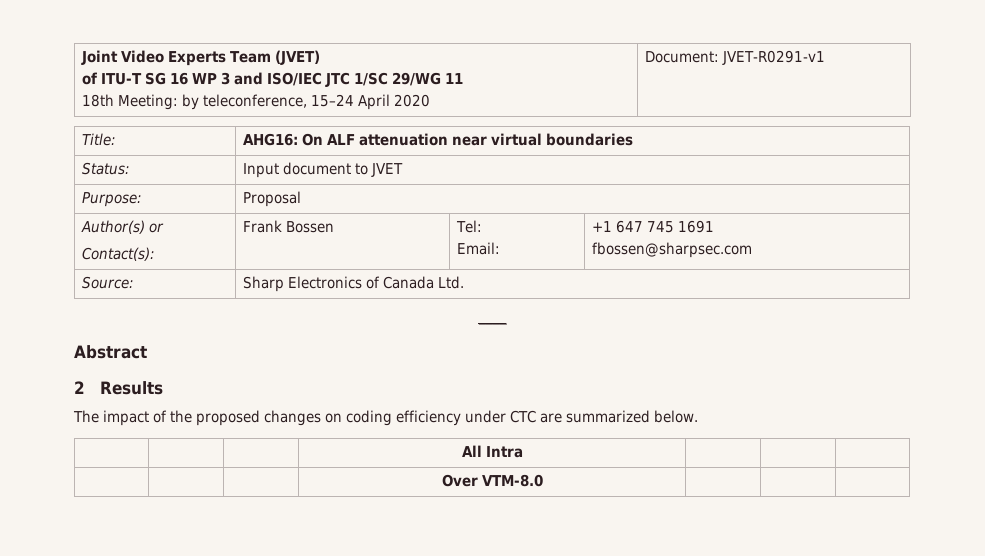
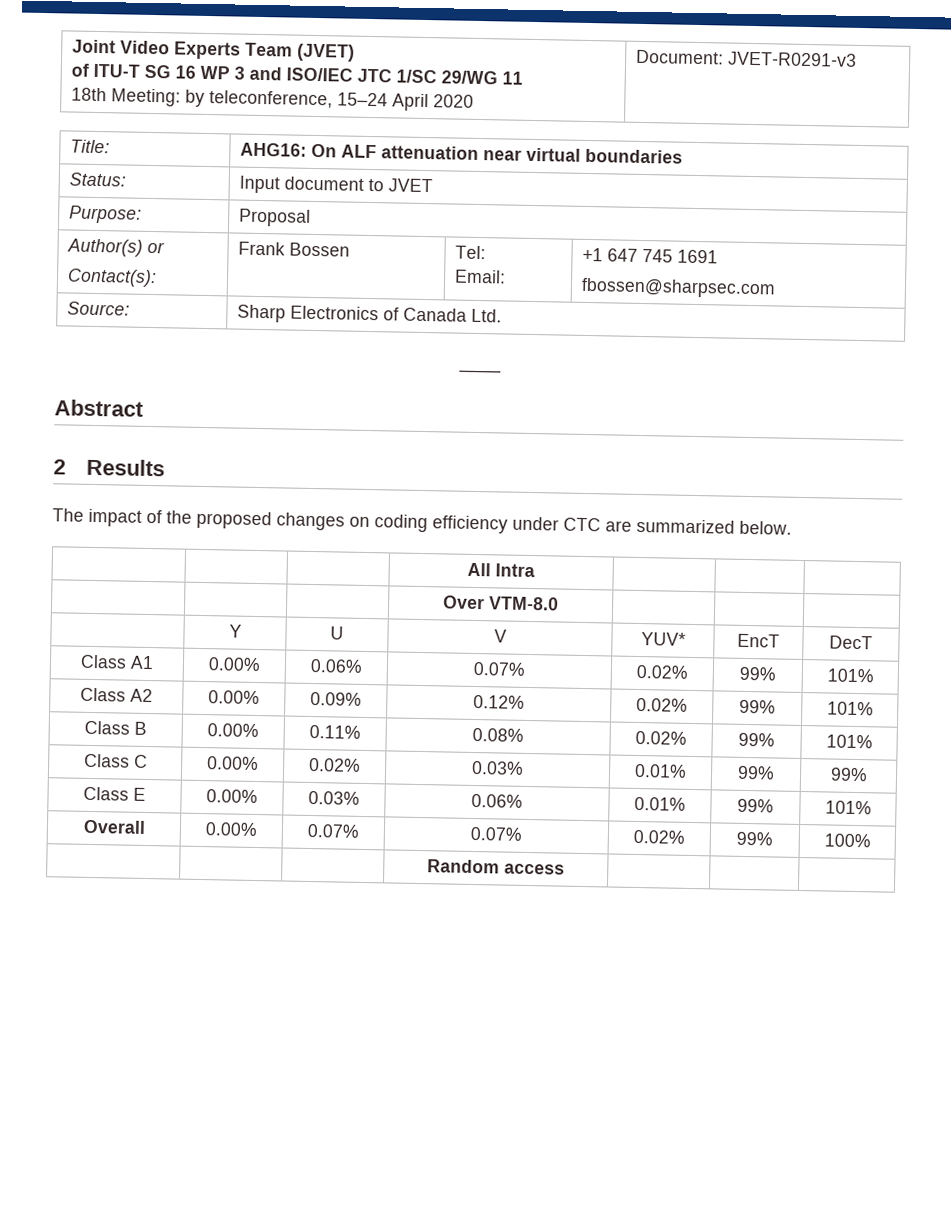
[721,50,825,65] JVET-R0291-v1 -> [727,51,857,67] JVET-R0291-v3
(543, 480) none -> [228,624,242,638] [330,626,344,640] [493,629,507,643] [640,632,686,646] [737,633,780,648] [829,635,873,650] [80,654,154,670] [208,657,261,672] [310,658,363,673] [473,661,526,676] [636,664,689,679] [739,666,776,681] [826,668,874,683] [80,687,153,703] [208,690,260,705] [310,691,362,706] [473,694,525,709] [636,697,688,712] [739,699,776,714] [826,701,874,716] [84,720,147,735] [207,723,259,738] [309,724,361,739] [472,727,524,742] [635,730,687,745] [738,732,775,747] [825,734,873,749] [83,753,148,769] [207,756,259,771] [309,757,361,772] [471,760,524,775] [634,763,687,778] [737,765,775,780] [829,767,868,782] [83,786,146,801] [206,789,258,804] [308,790,360,805] [471,793,523,808] [634,796,686,811] [737,798,774,813] [824,800,872,815] [82,819,146,834] [205,822,258,837] [307,823,360,838] [470,826,523,841] [633,829,685,844] [736,831,773,846] [823,833,871,848] [427,859,565,875] // | Y | U | V | YUV* | EncT | DecT // Class A1 | 0.00% | 0.06% | 0.07% | 0.02% | 99% | 101% // Class A2 | 0.00% | 0.09% | 0.12% | 0.02% | 99% | 101% // Class B | 0.00% | 0.11% | 0.08% | 0.02% | 99% | 101% // Class C | 0.00% | 0.02% | 0.03% | 0.01% | 99% | 99% // Class E | 0.00% | 0.03% | 0.06% | 0.01% | 99% | 101% // Overall | 0.00% | 0.07% | 0.07% | 0.02% | 99% | 100% // | | | Random access | | |

